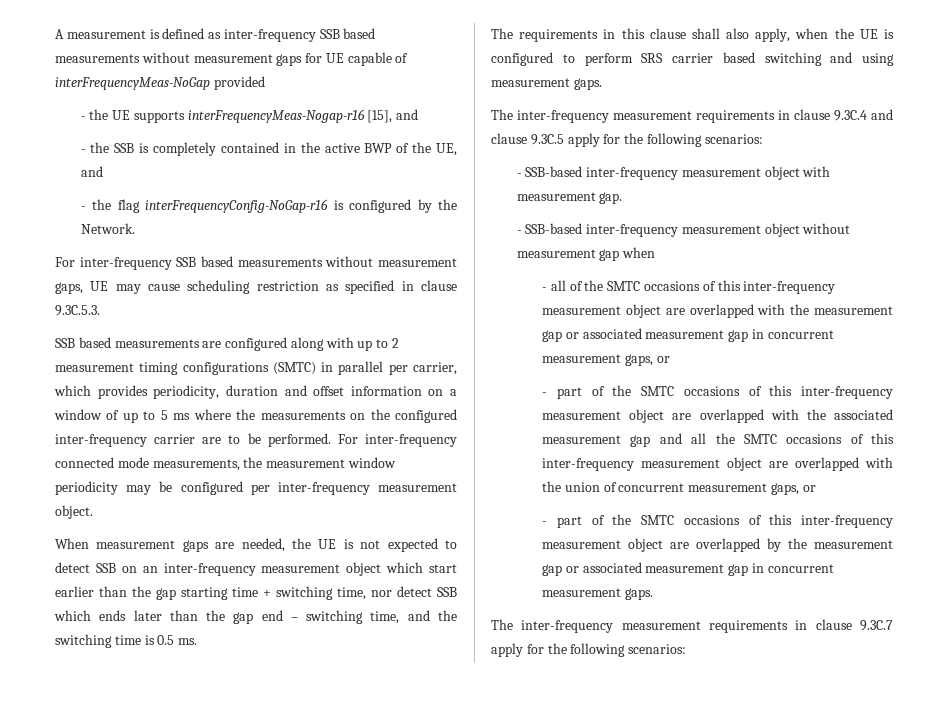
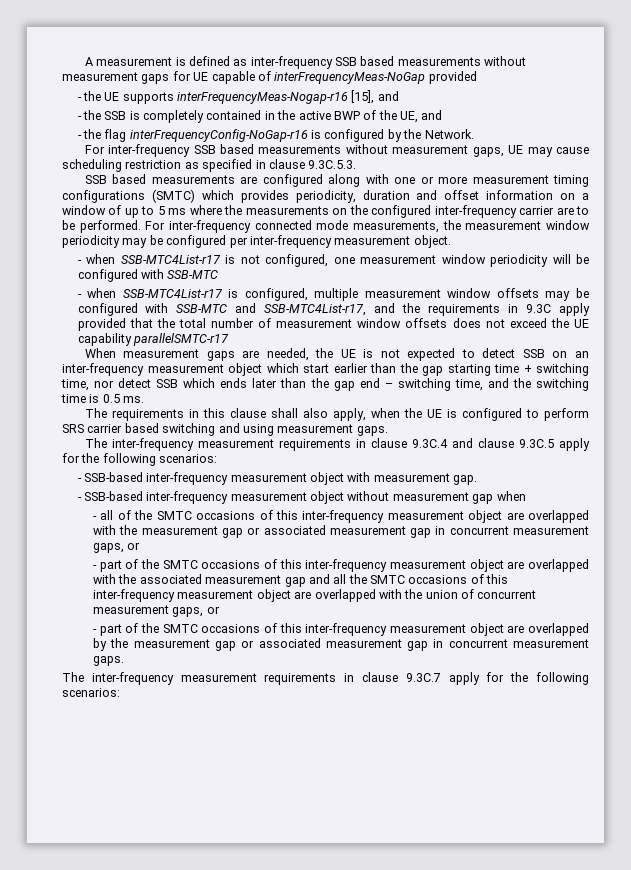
[357,338,400,351] up to 2 -> [394,176,468,184] one or more
[321,361,457,375] in parallel per carrier, -> (195, 196) none
(93, 512) none -> [77,254,589,267] [77,269,219,282] [77,288,589,301] [77,303,591,316] [77,318,590,331] [77,333,229,346] // - when SSB-MTC4List-r17 is not configured, one measurement window periodicity will be configured with SSB-MTC // - when SSB-MTC4List-r17 is configured, multiple measurement window offsets may be configured with SSB-MTC and SSB-MTC4List-r17, and the requirements in 9.3C apply provided that the total number of measurement window offsets does not exceed the UE capability parallelSMTC-r17

